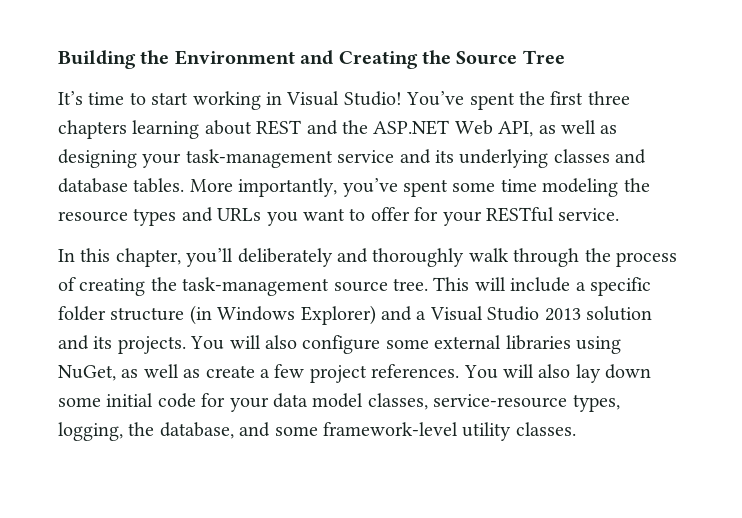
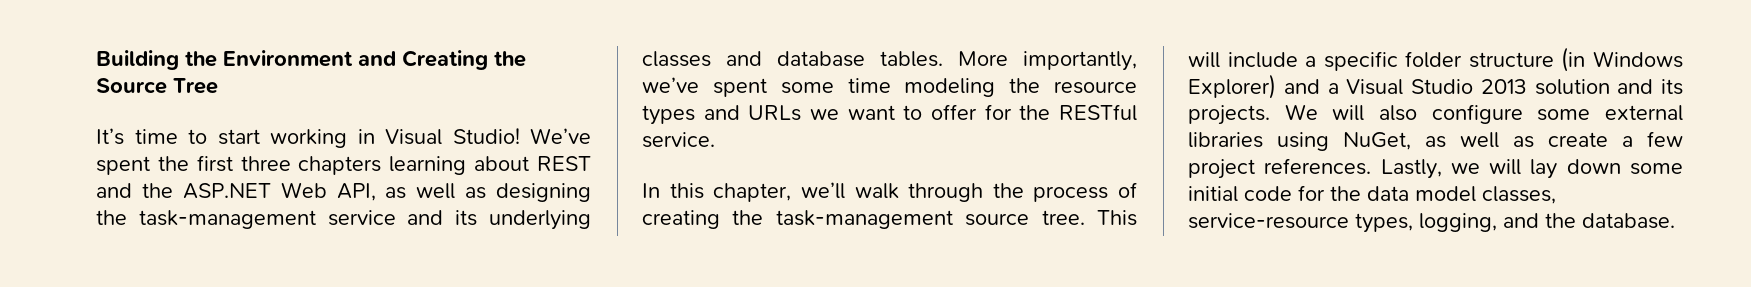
[406,91,465,106] You’ve -> [530,128,591,144] We’ve
[142,153,182,168] your -> [96,210,127,225] the
[342,178,398,197] you’ve -> [642,77,699,93] we’ve
[266,212,298,226] you -> [810,109,839,120] we
[442,211,482,226] your -> [1019,105,1051,120] the
[186,248,465,267] you’ll deliberately and thoroughly -> [800,182,845,199] we’ll
[190,336,225,350] You -> [1284,104,1318,120] We
[463,364,571,379] You will also -> [1380,159,1522,179] Lastly, we will
[229,397,269,412] your -> [1330,186,1361,201] the
[128,422,576,441] the database, and some framework-level utility classes. -> [1503,213,1675,229] and the database.

